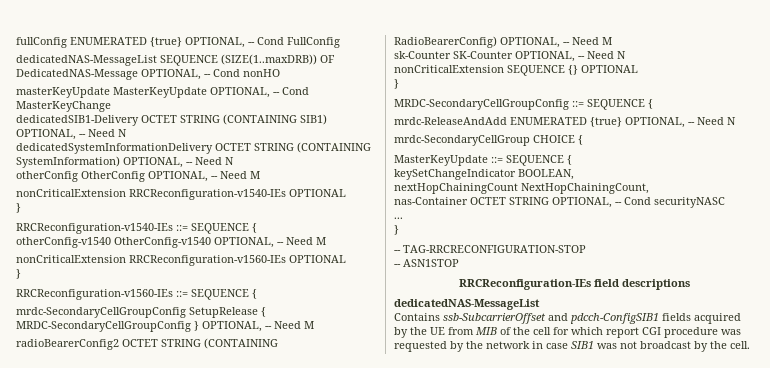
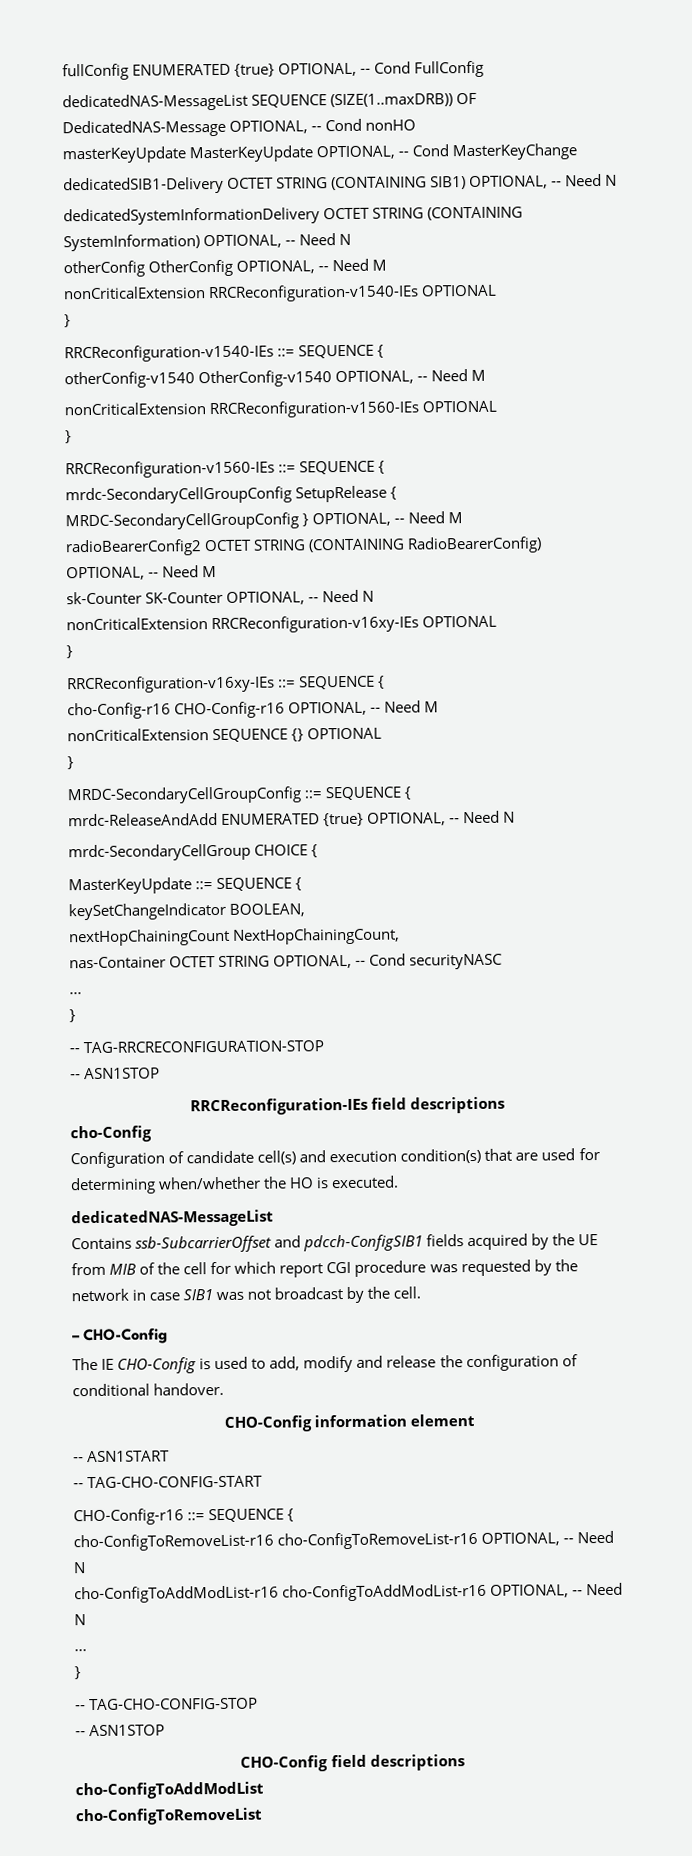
(626, 55) none -> [66,615,498,634] [66,645,73,659] [67,675,386,694] [67,700,440,720] // nonCriticalExtension RRCReconfiguration-v16xy-IEs OPTIONAL // } // RRCReconfiguration-v16xy-IEs ::= SEQUENCE { // cho-Config-r16 CHO-Config-r16 OPTIONAL, -- Need M
(690, 284) none -> [70,1125,152,1143] [70,1148,600,1169] [70,1175,400,1195] // cho-Config // Configuration of candidate cell(s) and execution condition(s) that are used for determining when/whether the HO is executed.
(750, 345) none -> [72,1327,169,1345] [72,1354,578,1374] [72,1382,225,1397] [223,1413,476,1432] [73,1450,171,1463] [73,1475,264,1489] [73,1508,295,1526] [73,1530,615,1552] [73,1562,86,1574] [74,1582,624,1604] [74,1614,86,1626] [74,1649,87,1652] [74,1666,81,1680] [75,1697,259,1711] [75,1724,166,1737] [240,1754,465,1772] [75,1781,264,1800] [75,1807,263,1826] // – CHO-Config // The IE CHO-Config is used to add, modify and release the configuration of conditional handover. // CHO-Config information element // -- ASN1START // -- TAG-CHO-CONFIG-START // CHO-Config-r16 ::= SEQUENCE { // cho-ConfigToRemoveList-r16 cho-ConfigToRemoveList-r16 OPTIONAL, -- Need N // cho-ConfigToAddModList-r16 cho-ConfigToAddModList-r16 OPTIONAL, -- Need N // ... // } // -- TAG-CHO-CONFIG-STOP // -- ASN1STOP // CHO-Config field descriptions // cho-ConfigToAddModList // cho-ConfigToRemoveList

